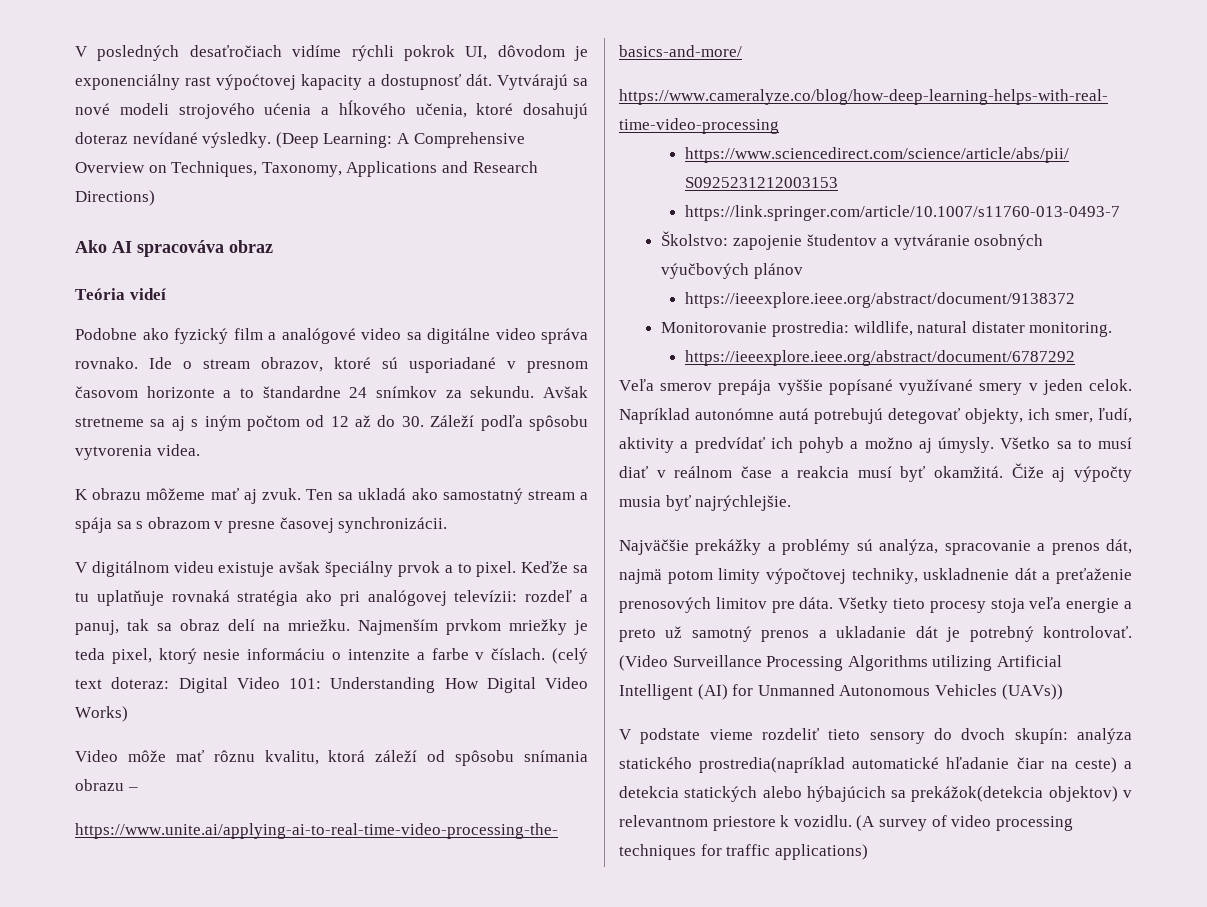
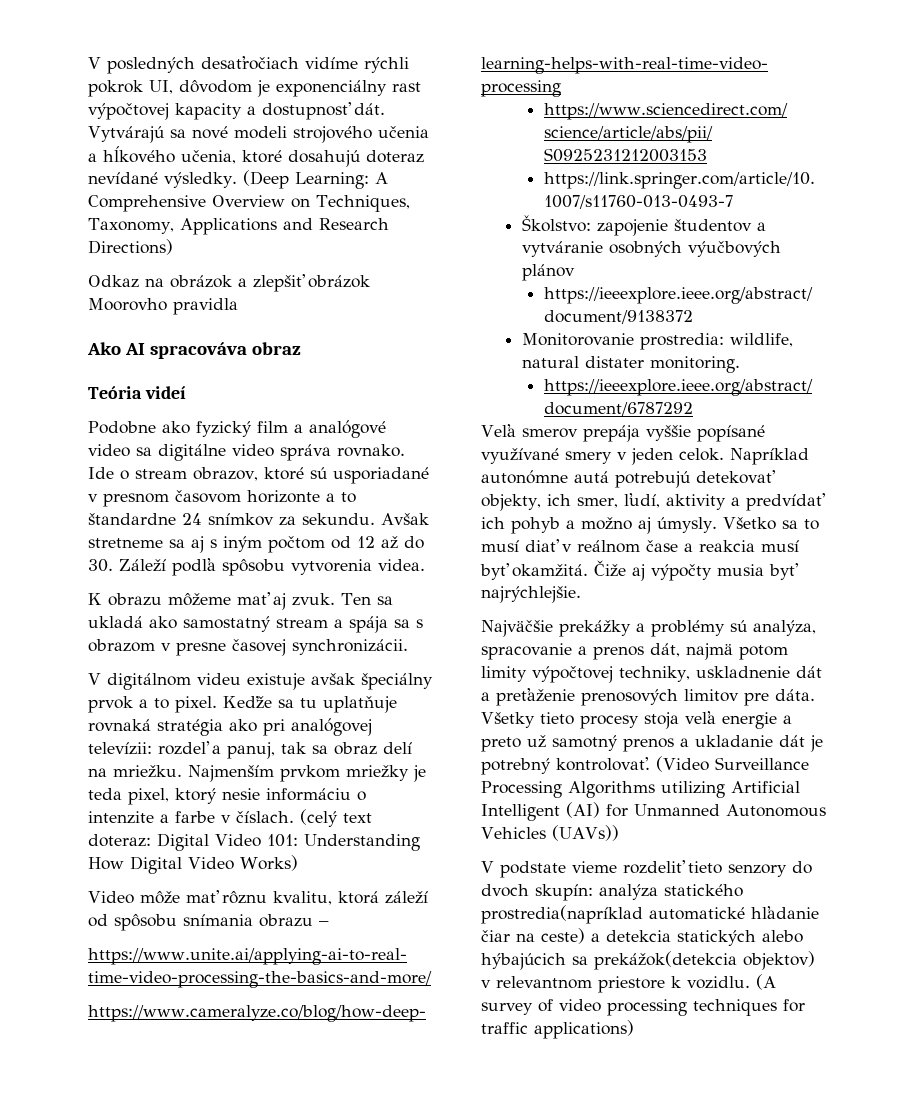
[216,74,297,90] výpoćtovej -> [88,103,169,120] výpočtovej
[264,103,312,115] ućenia -> [377,126,429,138] učenia
(155, 198) none -> [88,274,370,292] [88,298,238,315] // Odkaz na obrázok a zlepšiť obrázok Moorovho pravidla
[888,408,960,424] detegovať -> [696,470,776,484] detekovať
[869,732,925,744] sensory -> [728,864,787,877] senzory

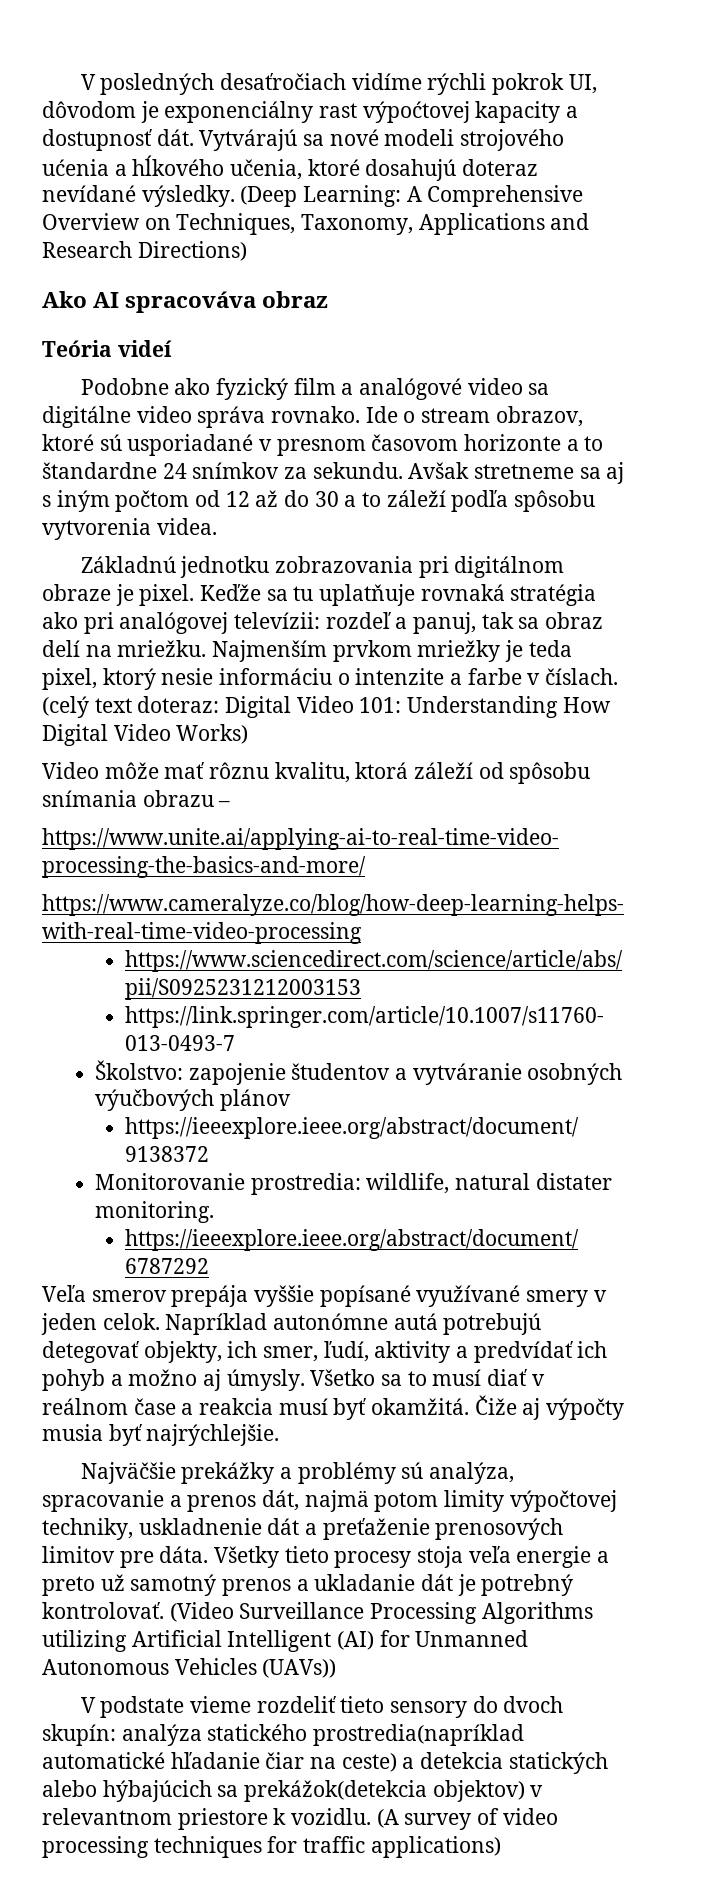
[88,103,169,120] výpočtovej -> [362,101,470,123] výpoćtovej
[377,126,429,138] učenia -> [42,159,109,176] ućenia
[88,274,370,292] [88,298,238,315] // Odkaz na obrázok a zlepšiť obrázok Moorovho pravidla -> (247, 251) none
[88,559,166,572] 30. Záleží -> [314,490,446,507] 30 a to záleží
[88,592,393,610] [88,616,423,633] [88,639,408,656] [88,673,433,690] [88,696,169,713] K obrazu môžeme mať aj zvuk. Ten sa ukladá ako samostatný stream a spája sa s obrazom v presne časovej synchronizácii. // V digitálnom videu existuje avšak špeciálny prvok a to -> [80,556,565,578] [42,584,134,606] Základnú jednotku zobrazovania pri digitálnom obraze je
[696,470,776,484] detekovať -> [42,1341,139,1363] detegovať
[728,864,787,877] senzory -> [390,1701,468,1718] sensory

